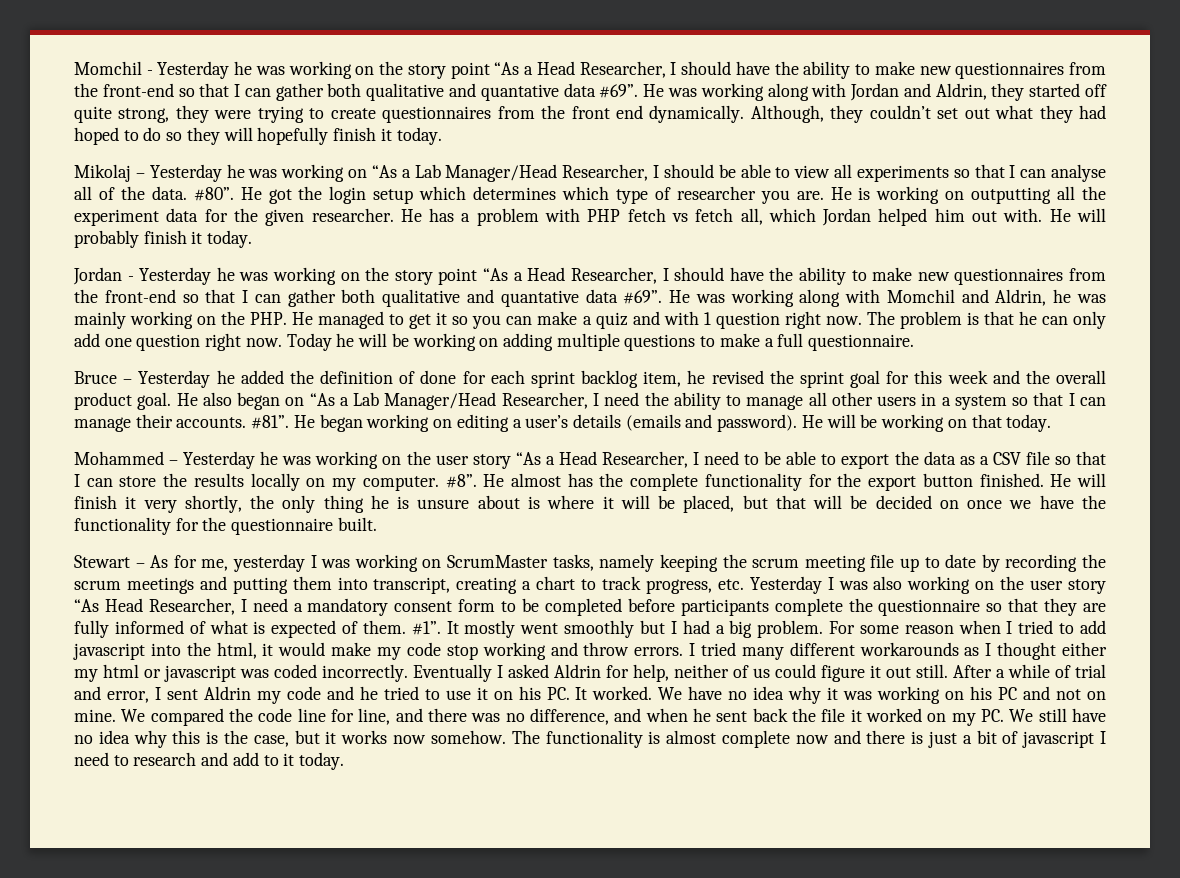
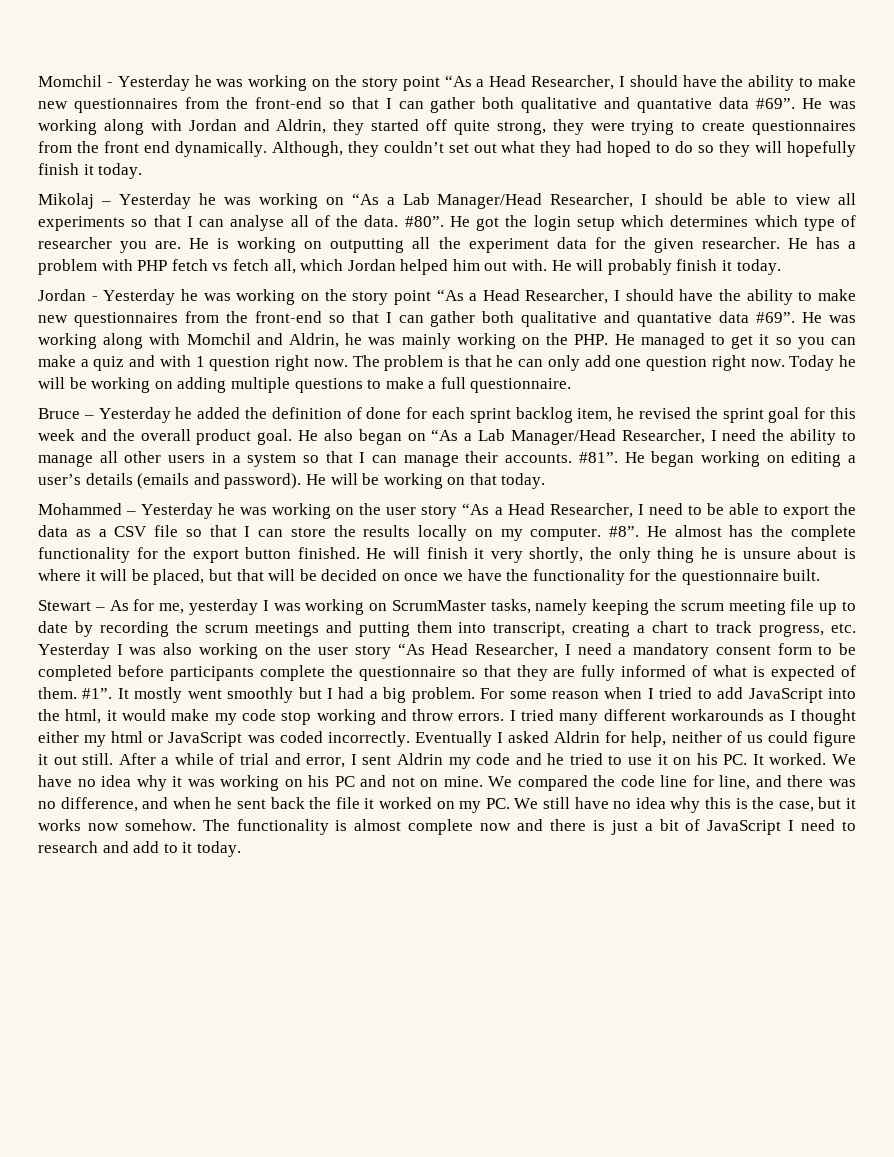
[73,643,145,660] javascript -> [748,688,823,703] JavaScript
[164,665,236,682] javascript -> [168,732,243,747] JavaScript
[1022,731,1095,748] javascript -> [707,820,782,835] JavaScript

